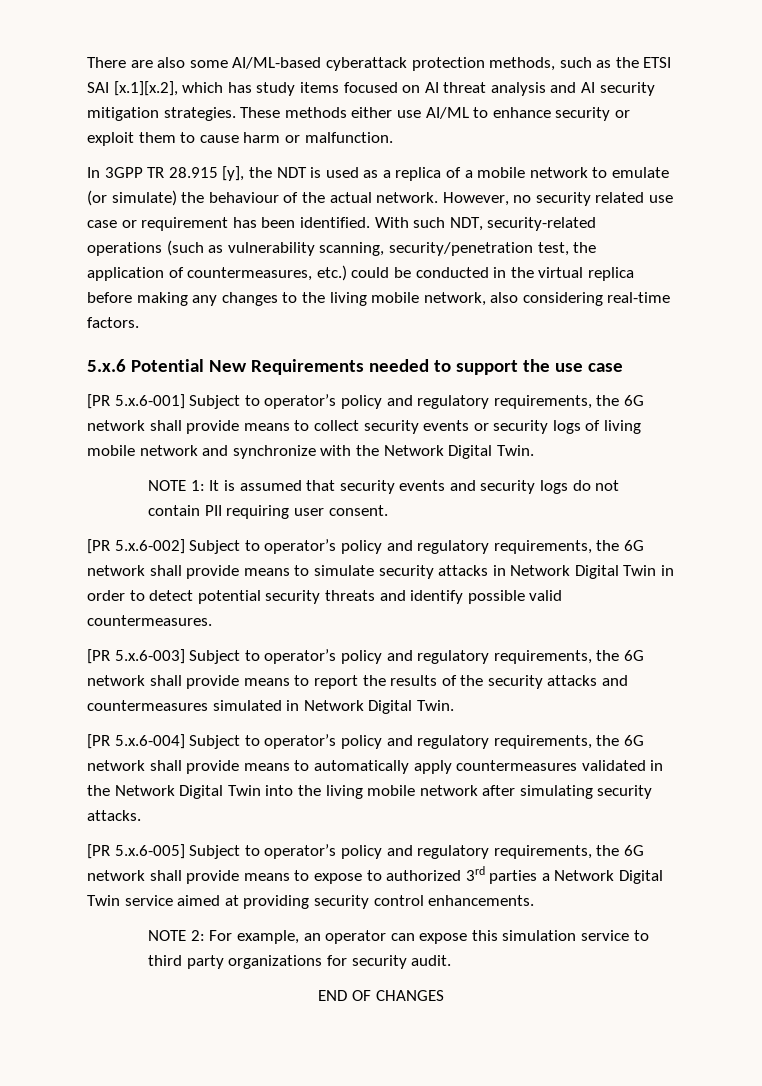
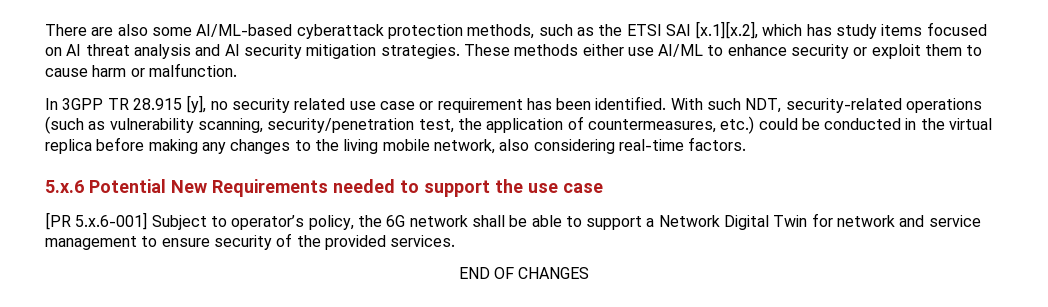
[248,167,670,181] [87,190,509,206] the NDT is used as a replica of a mobile network to emulate (or simulate) the behaviour of the actual network. However, -> (207, 104) none
[340,395,644,409] [87,420,642,434] [87,445,534,459] [148,480,620,494] [148,505,388,519] [87,539,644,554] [87,565,675,579] [87,590,563,604] [87,615,212,626] [87,649,644,664] [87,675,629,689] [87,700,454,714] [87,734,644,749] [87,760,664,774] [87,785,653,799] [87,810,141,821] [87,844,644,859] [87,866,664,884] [87,895,535,909] [148,930,649,944] [148,955,452,969] policy and regulatory requirements, the 6G network shall provide means to collect security events or security logs of living mobile network and synchronize with the Network Digital Twin. // NOTE 1: It is assumed that security events and security logs do not contain PII requiring user consent. // [PR 5.x.6-002] Subject to operator’s policy and regulatory requirements, the 6G network shall provide means to simulate security attacks in Network Digital Twin in order to detect potential security threats and identify possible valid countermeasures. // [PR 5.x.6-003] Subject to operator’s policy and regulatory requirements, the 6G network shall provide means to report the results of the security attacks and countermeasures simulated in Network Digital Twin. // [PR 5.x.6-004] Subject to operator’s policy and regulatory requirements, the 6G network shall provide means to automatically apply countermeasures validated in the Network Digital Twin into the living mobile network after simulating security attacks. // [PR 5.x.6-005] Subject to operator’s policy and regulatory requirements, the 6G network shall provide means to expose to authorized 3rd parties a Network Digital Twin service aimed at providing security control enhancements. // NOTE 2: For example, an operator can expose this simulation service to third party organizations for security audit. -> [308,213,981,230] [45,233,456,250] policy, the 6G network shall be able to support a Network Digital Twin for network and service management to ensure security of the provided services.

